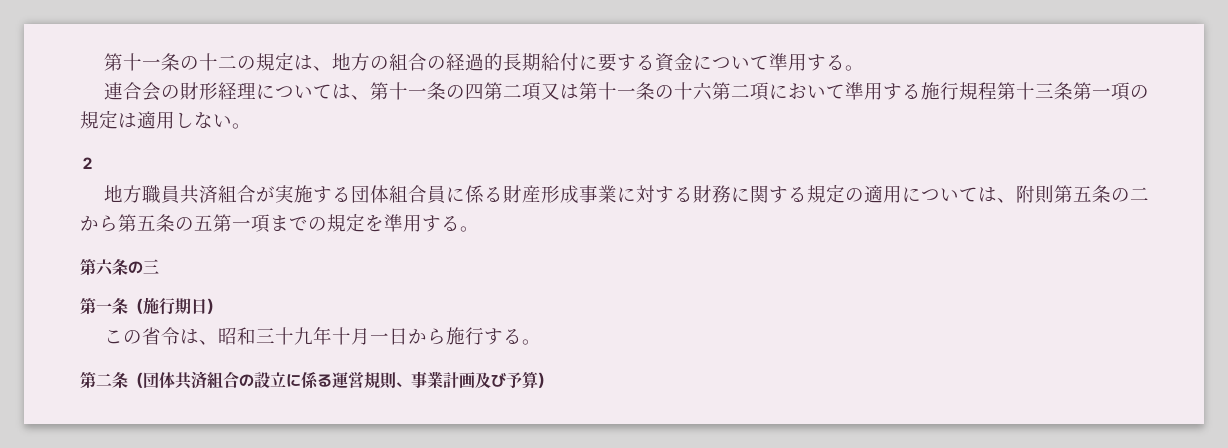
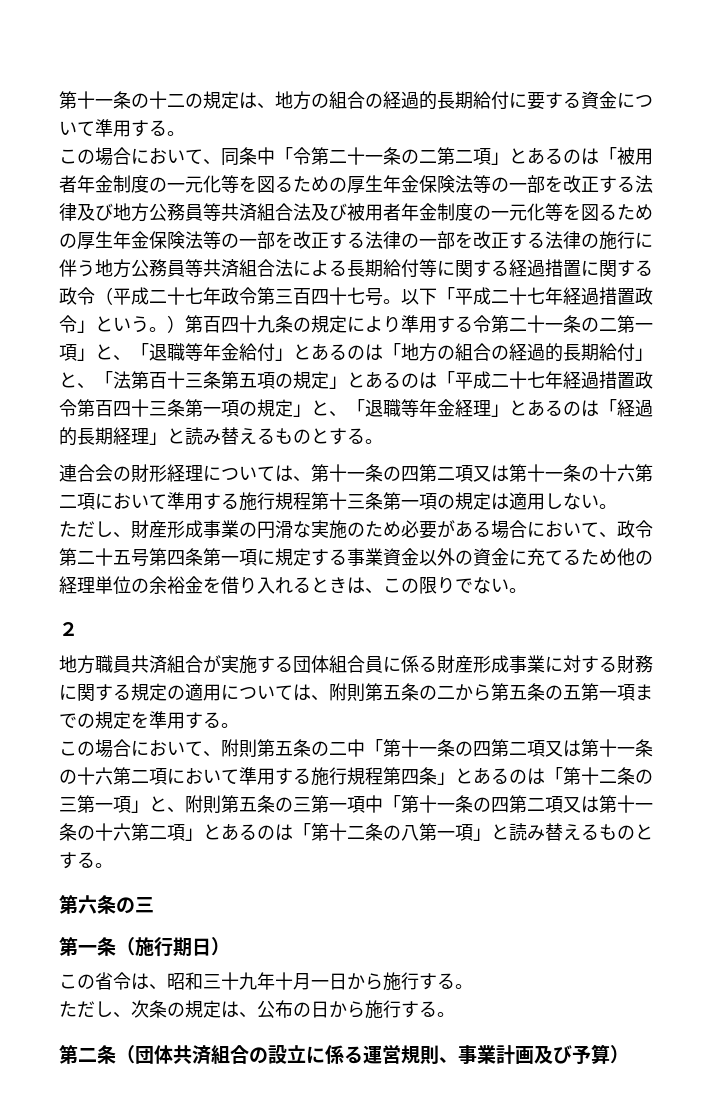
(865, 68) none -> [59,147,653,166] [59,175,653,193] [59,203,653,222] [59,231,653,250] [59,259,653,278] [59,287,653,306] [59,315,653,333] [59,343,653,362] [59,371,653,389] [59,399,653,417] [59,427,383,446] // この場合において、同条中「令第二十一条の二第二項」とあるのは「被用者年金制度の一元化等を図るための厚生年金保険法等の一部を改正する法律及び地方公務員等共済組合法及び被用者年金制度の一元化等を図るための厚生年金保険法等の一部を改正する法律の一部を改正する法律の施行に伴う地方公務員等共済組合法による長期給付等に関する経過措置に関する政令（平成二十七年政令第三百四十七号。以下「平成二十七年経過措置政令」という。）第百四十九条の規定により準用する令第二十一条の二第一項」と、「退職等年金給付」とあるのは「地方の組合の経過的長期給付」と、「法第百十三条第五項の規定」とあるのは「平成二十七年経過措置政令第百四十三条第一項の規定」と、「退職等年金経理」とあるのは「経過的長期経理」と読み替えるものとする。
(251, 126) none -> [59,520,653,539] [59,548,653,567] [59,576,527,595] // ただし、財産形成事業の円滑な実施のため必要がある場合において、政令第二十五号第四条第一項に規定する事業資金以外の資金に充てるため他の経理単位の余裕金を借り入れるときは、この限りでない。
(479, 229) none -> [59,739,653,758] [59,767,653,786] [59,795,653,814] [59,823,653,841] [59,852,113,869] // この場合において、附則第五条の二中「第十一条の四第二項又は第十一条の十六第二項において準用する施行規程第四条」とあるのは「第十二条の三第一項」と、附則第五条の三第一項中「第十一条の四第二項又は第十一条の十六第二項」とあるのは「第十二条の八第一項」と読み替えるものとする。
(542, 342) none -> [59,1000,455,1019] // ただし、次条の規定は、公布の日から施行する。

